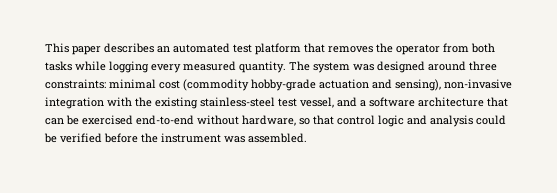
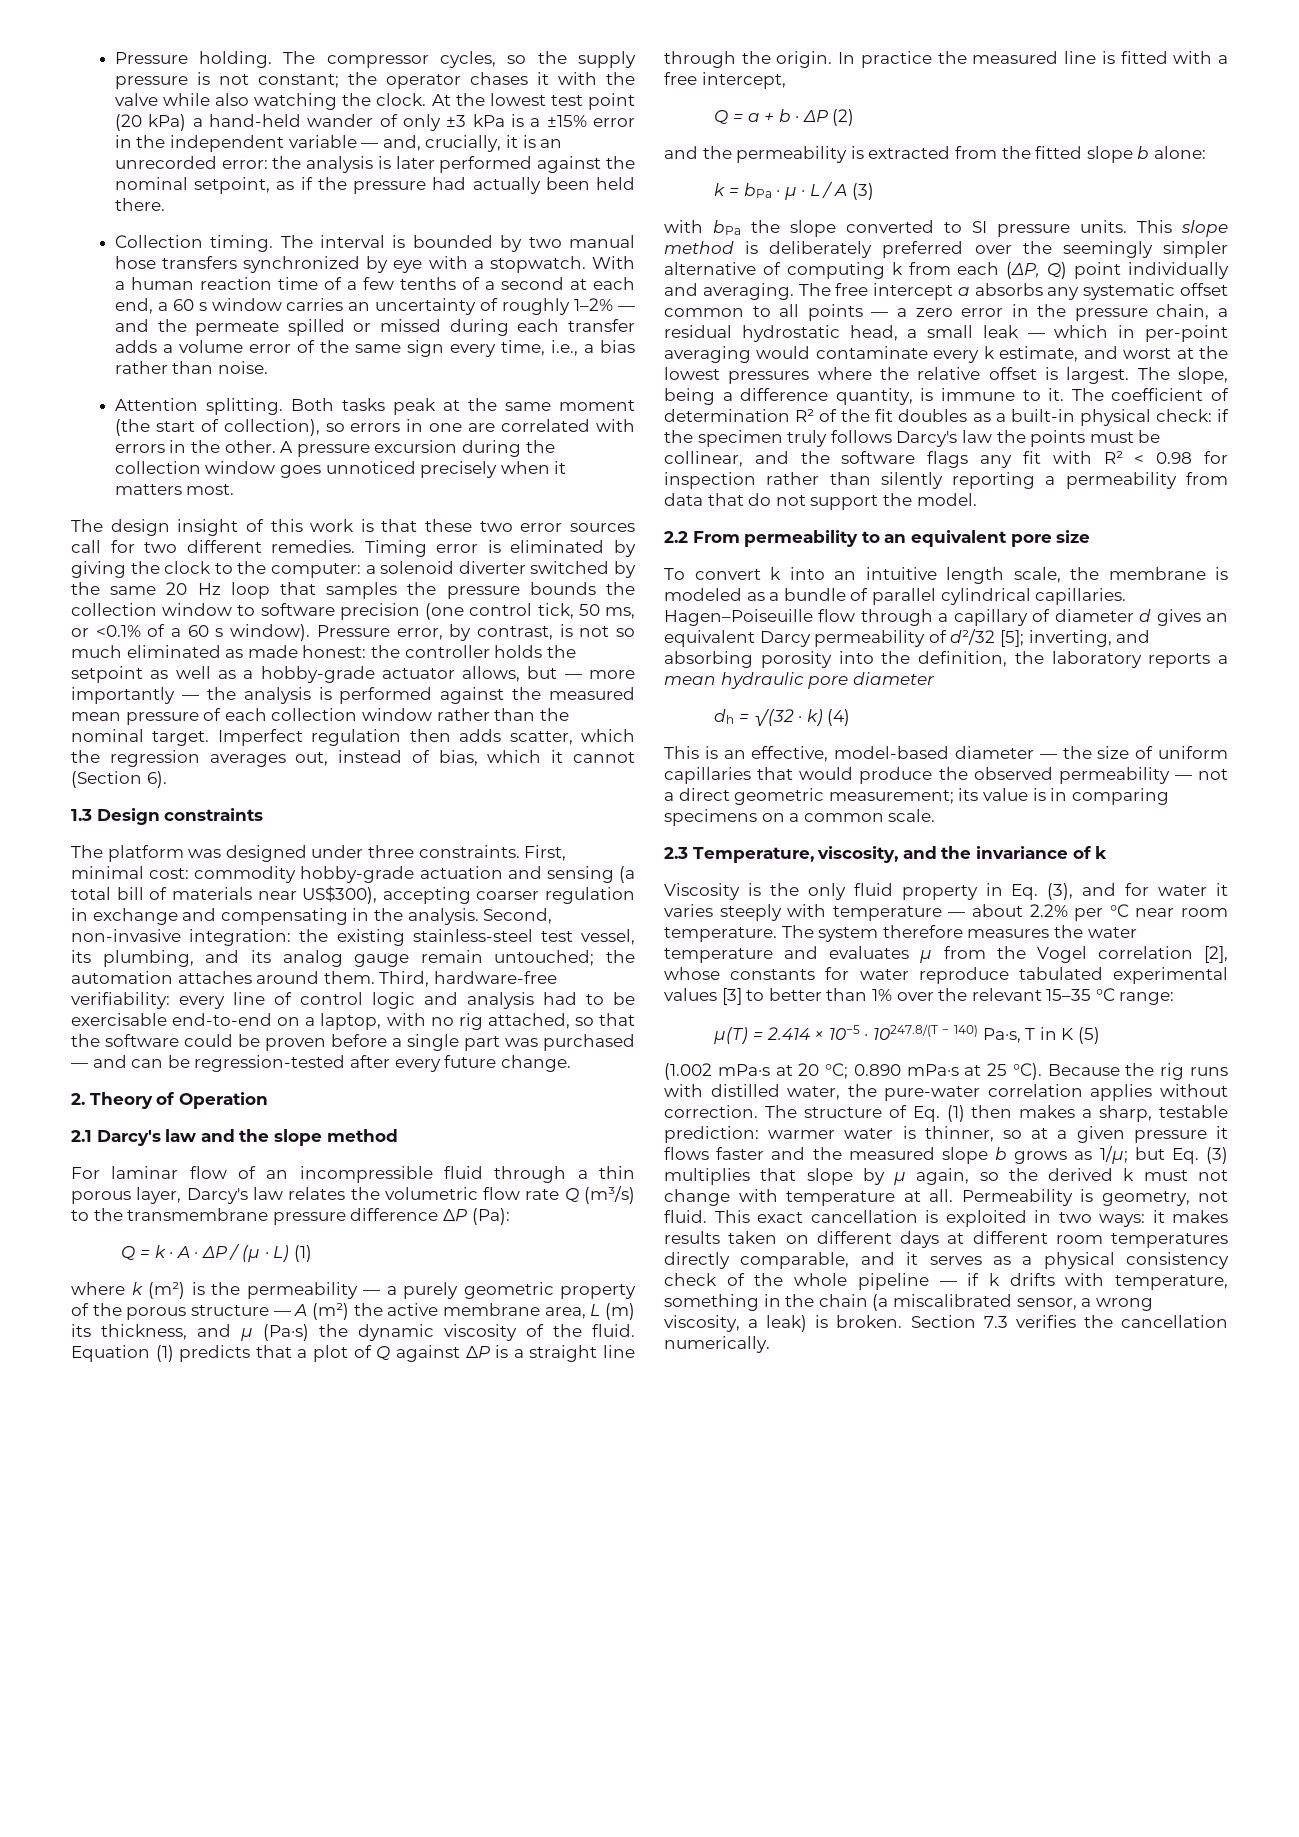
[45,43,495,55] [45,61,497,73] [45,79,512,91] [45,97,132,109] This paper describes an automated test platform that removes the operator from both tasks while logging every measured quantity. The system was designed around three constraints: minimal cost (commodity hobby-grade actuation and sensing), non-invasive integration with -> [114,51,636,68] [114,72,635,89] [114,93,635,110] [114,114,635,131] [114,135,563,152] [114,156,635,173] [114,177,635,194] [114,198,165,211] [114,235,635,252] [114,256,635,273] [114,277,635,290] [114,298,636,315] [114,319,635,336] [114,340,635,357] [114,361,269,374] [114,398,635,415] [114,419,635,436] [114,440,555,457] [114,461,567,478] [114,484,235,495] [71,519,635,536] [71,540,636,557] [71,561,637,578] [71,582,635,599] [71,603,635,620] [71,624,635,641] [71,645,576,658] [71,666,635,683] [71,687,635,704] [71,708,569,725] [71,729,635,746] [71,750,635,767] [71,771,167,788] [71,808,264,825] [71,845,567,862] [71,866,635,883] [71,886,635,904] [71,908,553,925] [71,929,292,946] Pressure holding. The compressor cycles, so the supply pressure is not constant; the operator chases it with the valve while also watching the clock. At the lowest test point (20 kPa) a hand-held wander of only ±3 kPa is a ±15% error in the independent variable — and, crucially, it is an unrecorded error: the analysis is later performed against the nominal setpoint, as if the pressure had actually been held there. // Collection timing. The interval is bounded by two manual hose transfers synchronized by eye with a stopwatch. With a human reaction time of a few tenths of a second at each end, a 60 s window carries an uncertainty of roughly 1–2% — and the permeate spilled or missed during each transfer adds a volume error of the same sign every time, i.e., a bias rather than noise. // Attention splitting. Both tasks peak at the same moment (the start of collection), so errors in one are correlated with errors in the other. A pressure excursion during the collection window goes unnoticed precisely when it matters most. // The design insight of this work is that these two error sources call for two different remedies. Timing error is eliminated by giving the clock to the computer: a solenoid diverter switched by the same 20 Hz loop that samples the pressure bounds the collection window to software precision (one control tick, 50 ms, or <0.1% of a 60 s window). Pressure error, by contrast, is not so much eliminated as made honest: the controller holds the setpoint as well as a hobby-grade actuator allows, but — more importantly — the analysis is performed against the measured mean pressure of each collection window rather than the nominal target. Imperfect regulation then adds scatter, which the regression averages out, instead of bias, which it cannot (Section 6). // 1.3 Design constraints // The platform was designed under three constraints. First, minimal cost: commodity hobby-grade actuation and sensing (a total bill of materials near US$300), accepting coarser regulation in exchange and compensating in the analysis. Second, non-invasive integration:
[337,97,508,107] [45,115,506,127] [44,133,307,143] and a software architecture that can be exercised end-to-end without hardware, so that control logic and analysis could be verified before the instrument was assembled. -> [71,950,635,967] [71,971,557,987] [71,992,635,1009] [71,1013,636,1030] [71,1034,635,1051] [71,1055,571,1072] [71,1092,268,1109] [71,1129,398,1146] [71,1166,635,1183] [71,1186,636,1204] [71,1208,510,1225] [121,1244,312,1262] [71,1282,636,1299] [71,1303,635,1320] [71,1324,635,1341] [71,1345,635,1362] [664,51,1228,68] [664,72,786,89] [714,109,855,126] [664,146,1206,163] [714,182,874,200] [664,220,1228,237] [664,241,1228,258] [664,262,1229,279] [664,283,1228,300] [664,304,1228,321] [664,325,1228,342] [664,346,1228,363] [664,367,1228,384] [664,388,1229,405] [664,409,1229,426] [664,430,1161,447] [664,451,1228,468] [664,472,1228,489] [664,493,977,510] [664,530,1091,547] [664,567,1228,584] [664,588,1127,605] [664,609,1228,626] [664,629,1151,647] [664,651,1228,668] [664,672,935,689] [714,709,851,726] [664,746,1228,762] [664,767,1228,784] [664,788,1169,805] [664,809,936,826] [664,846,1108,863] [664,883,1228,900] [664,904,1228,921] [664,925,1137,942] [664,946,1228,963] [664,967,1228,984] [664,988,1175,1005] [714,1024,1101,1044] [664,1063,1228,1080] [664,1084,1228,1101] [664,1105,1228,1122] [664,1126,1228,1143] [664,1146,1228,1164] [664,1168,1228,1185] [664,1189,1228,1206] [664,1210,1228,1227] [664,1231,1228,1248] [664,1252,1229,1269] [664,1273,1228,1290] [664,1294,1153,1311] [664,1315,1228,1332] [664,1336,770,1353] its plumbing, and its analog gauge remain untouched; the automation attaches around them. Third, hardware-free verifiability: every line of control logic and analysis had to be exercisable end-to-end on a laptop, with no rig attached, so that the software could be proven before a single part was purchased — and can be regression-tested after every future change. // 2. Theory of Operation // 2.1 Darcy's law and the slope method // For laminar flow of an incompressible fluid through a thin porous layer, Darcy's law relates the volumetric flow rate Q (m³/s) to the transmembrane pressure difference ΔP (Pa): // Q = k · A · ΔP / (μ · L) (1) // where k (m²) is the permeability — a purely geometric property of the porous structure — A (m²) the active membrane area, L (m) its thickness, and μ (Pa·s) the dynamic viscosity of the fluid. Equation (1) predicts that a plot of Q against ΔP is a straight line through the origin. In practice the measured line is fitted with a free intercept, // Q = a + b · ΔP (2) // and the permeability is extracted from the fitted slope b alone: // k = bPa · μ · L / A (3) // with bPa the slope converted to SI pressure units. This slope method is deliberately preferred over the seemingly simpler alternative of computing k from each (ΔP, Q) point individually and averaging. The free intercept a absorbs any systematic offset common to all points — a zero error in the pressure chain, a residual hydrostatic head, a small leak — which in per-point averaging would contaminate every k estimate, and worst at the lowest pressures where the relative offset is largest. The slope, being a difference quantity, is immune to it. The coefficient of determination R² of the fit doubles as a built-in physical check: if the specimen truly follows Darcy's law the points must be collinear, and the software flags any fit with R² < 0.98 for inspection rather than silently reporting a permeability from data that do not support the model. // 2.2 From permeability to an equivalent pore size // To convert k into an intuitive length scale, the membrane is modeled as a bundle of parallel cylindrical capillaries. Hagen–Poiseuille flow through a capillary of diameter d gives an equivalent Darcy permeability of d²/32 [5]; inverting, and absorbing porosity into the definition, the laboratory reports a mean hydraulic pore diameter // dh = √(32 · k) (4) // This is an effective, model-based diameter — the size of uniform capillaries that would produce the observed permeability — not a direct geometric measurement; its value is in comparing specimens on a common scale. // 2.3 Temperature, viscosity, and the invariance of k // Viscosity is the only fluid property in Eq. (3), and for water it varies steeply with temperature — about 2.2% per °C near room temperature. The system therefore measures the water temperature and evaluates μ from the Vogel correlation [2], whose constants for water reproduce tabulated experimental values [3] to better than 1% over the relevant 15–35 °C range: // μ(T) = 2.414 × 10−5 · 10247.8/(T − 140) Pa·s, T in K (5) // (1.002 mPa·s at 20 °C; 0.890 mPa·s at 25 °C). Because the rig runs with distilled water, the pure-water correlation applies without correction. The structure of Eq. (1) then makes a sharp, testable prediction: warmer water is thinner, so at a given pressure it flows faster and the measured slope b grows as 1/μ; but Eq. (3) multiplies that slope by μ again, so the derived k must not change with temperature at all. Permeability is geometry, not fluid. This exact cancellation is exploited in two ways: it makes results taken on different days at different room temperatures directly comparable, and it serves as a physical consistency check of the whole pipeline — if k drifts with temperature, something in the chain (a miscalibrated sensor, a wrong viscosity, a leak) is broken. Section 7.3 verifies the cancellation numerically.

